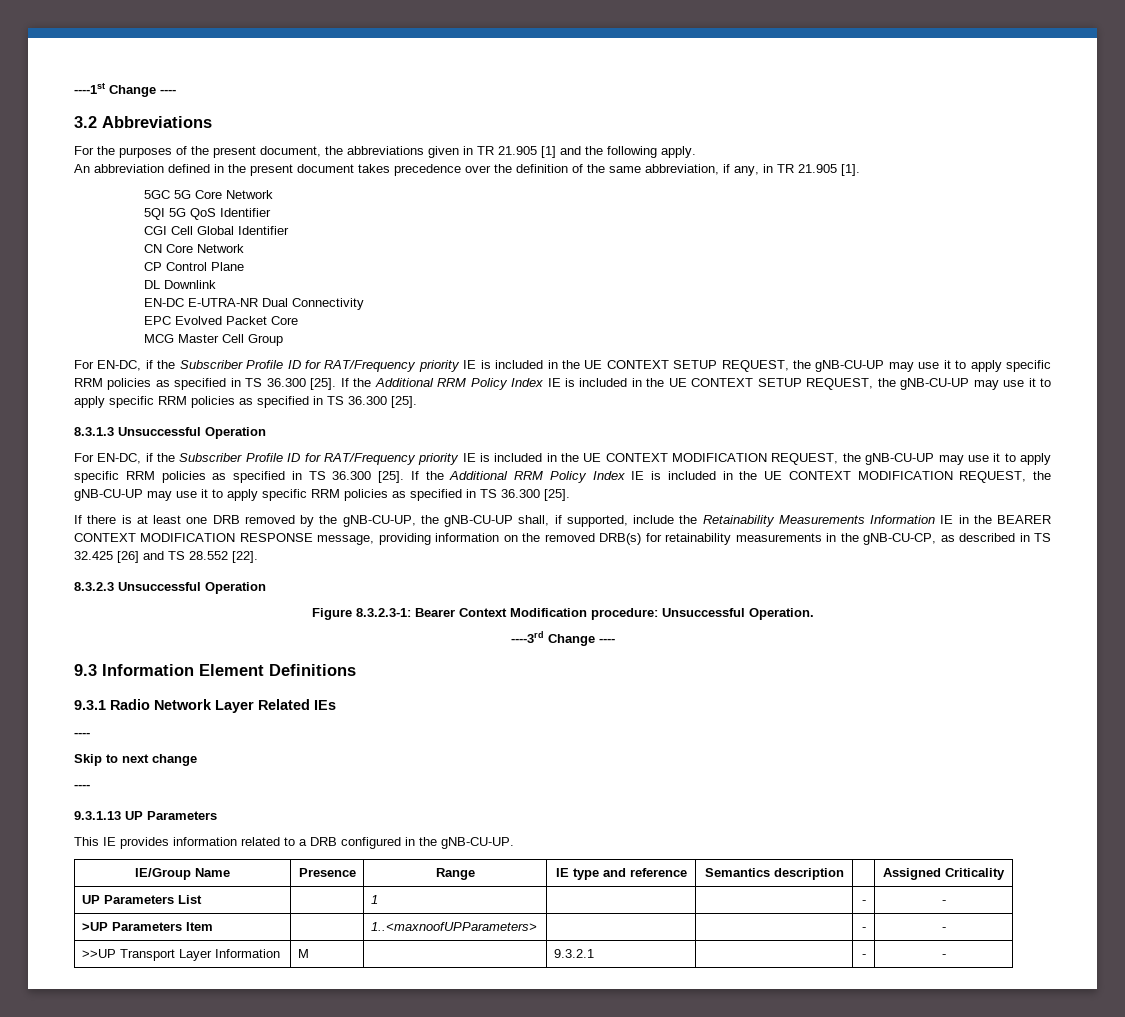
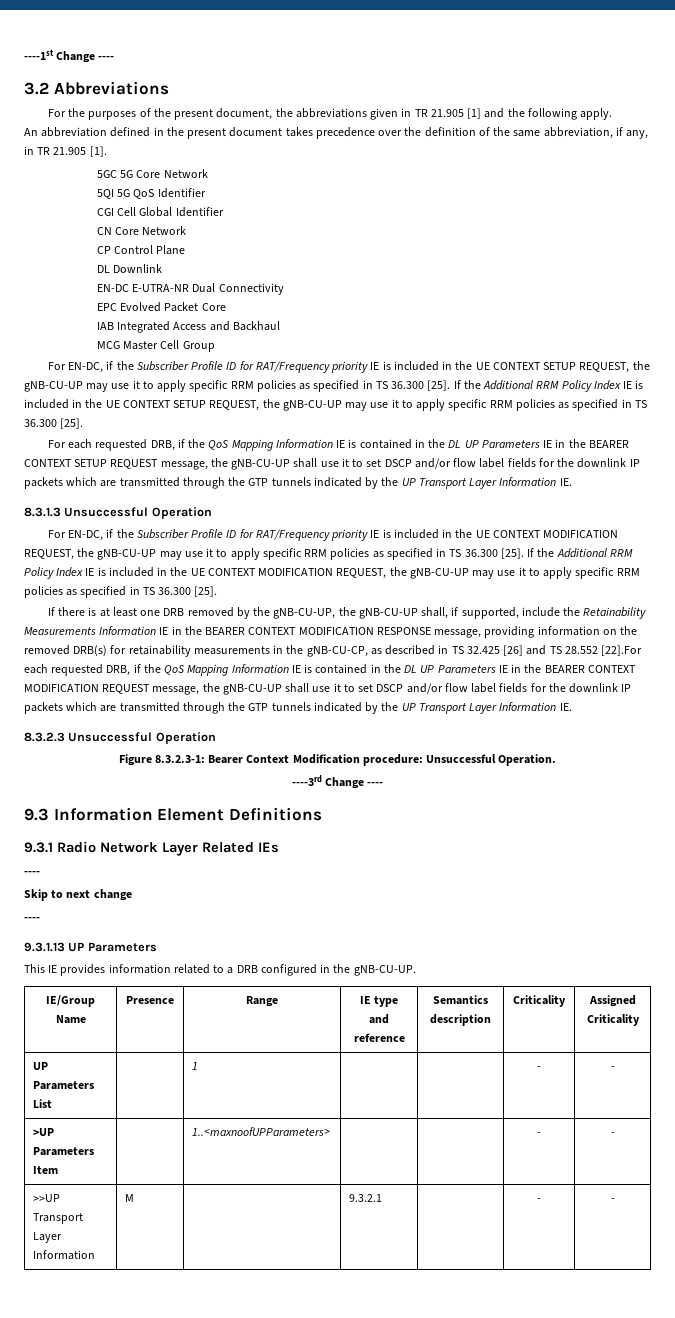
(298, 320) none -> [96,321,280,333] // IAB Integrated Access and Backhaul
(417, 402) none -> [47,439,629,451] [24,458,640,470] [24,477,572,489] // For each requested DRB, if the QoS Mapping Information IE is contained in the DL UP Parameters IE in the BEARER CONTEXT SETUP REQUEST message, the gNB-CU-UP shall use it to set DSCP and/or flow label fields for the downlink IP packets which are transmitted through the GTP tunnels indicated by the UP Transport Layer Information IE.
[232,551,258,563] [22]. -> [601,645,643,656] [24,664,636,676] [24,683,632,695] [24,702,572,714] [22].For each requested DRB, if the QoS Mapping Information IE is contained in the DL UP Parameters IE in the BEARER CONTEXT MODIFICATION REQUEST message, the gNB-CU-UP shall use it to set DSCP and/or flow label fields for the downlink IP packets which are transmitted through the GTP tunnels indicated by the UP Transport Layer Information IE.
(844, 874) none -> [513,995,566,1007] Criticality

